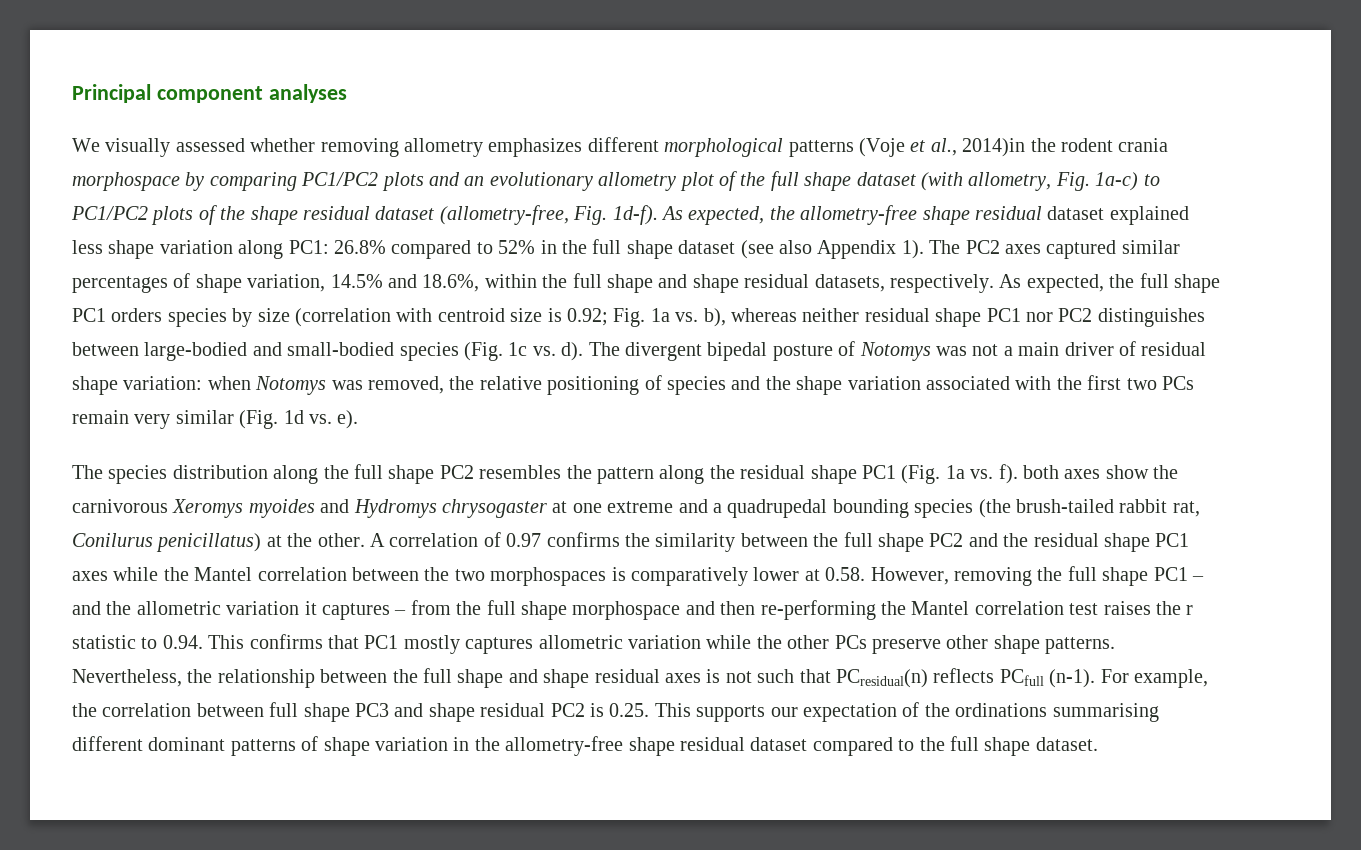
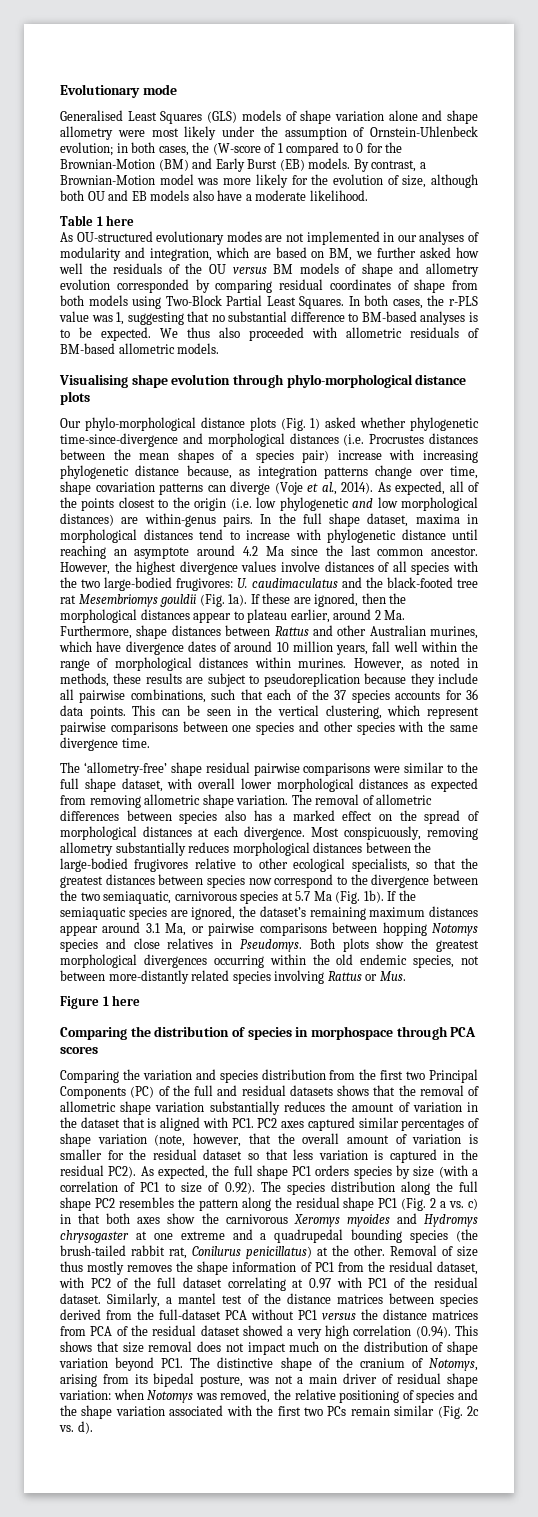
[72,84,347,103] [72,137,1169,157] [72,171,1160,191] [71,205,1189,225] [72,239,961,259] Principal component analyses // We visually assessed whether removing allometry emphasizes different morphological patterns (Voje et al., 2014)in the rodent crania morphospace by comparing PC1/PC2 plots and an evolutionary allometry plot of the full shape dataset (with allometry, Fig. 1a-c) to PC1/PC2 plots of the shape residual dataset (allometry-free, Fig. 1d-f). As expected, the allometry-free shape residual dataset explained less shape variation along PC1: 26.8% compared to 52% in the full shape dataset (see also Appendix 1). The -> [60,84,177,98] [60,110,478,124] [60,126,478,140] [60,142,403,156] [60,158,426,172] [60,174,478,188] [60,190,368,201] [60,215,135,226] [60,231,480,245] [60,247,480,261] [59,263,479,277] [60,279,478,293] [60,295,479,309] [59,311,478,325] [60,327,479,341] [60,343,220,354] [59,374,467,388] [60,391,90,405] [60,417,479,431] [60,433,478,447] [60,449,478,463] [60,465,478,479] [60,481,479,495] [60,497,478,511] [60,513,479,527] [60,529,478,543] [60,545,478,559] [60,561,479,575] [60,577,478,591] [60,593,407,607] [60,609,406,623] [60,625,478,639] [59,641,478,655] [60,657,479,671] [60,673,479,687] [60,689,479,703] [60,705,479,719] [60,721,479,735] [60,737,150,751] [60,762,479,776] [60,778,478,792] [60,794,433,808] [60,810,479,824] [60,826,478,840] [60,842,432,856] [60,858,479,872] [60,874,479,888] [60,890,416,904] [60,906,478,920] [60,922,479,936] [60,938,480,952] [60,954,479,968] [60,970,406,984] [60,995,141,1009] [60,1026,477,1040] [60,1046,98,1054] [60,1069,478,1083] [60,1085,479,1099] [60,1101,479,1115] [60,1117,254,1131] Evolutionary mode // Generalised Least Squares (GLS) models of shape variation alone and shape allometry were most likely under the assumption of Ornstein-Uhlenbeck evolution; in both cases, the (W-score of 1 compared to 0 for the Brownian-Motion (BM) and Early Burst (EB) models. By contrast, a Brownian-Motion model was more likely for the evolution of size, although both OU and EB models also have a moderate likelihood. // Table 1 here // As OU-structured evolutionary modes are not implemented in our analyses of modularity and integration, which are based on BM, we further asked how well the residuals of the OU versus BM models of shape and allometry evolution corresponded by comparing residual coordinates of shape from both models using Two-Block Partial Least Squares. In both cases, the r-PLS value was 1, suggesting that no substantial difference to BM-based analyses is to be expected. We thus also proceeded with allometric residuals of BM-based allometric models. // Visualising shape evolution through phylo-morphological distance plots // Our phylo-morphological distance plots (Fig. 1) asked whether phylogenetic time-since-divergence and morphological distances (i.e. Procrustes distances between the mean shapes of a species pair) increase with increasing phylogenetic distance because, as integration patterns change over time, shape covariation patterns can diverge (Voje et al., 2014). As expected, all of the points closest to the origin (i.e. low phylogenetic and low morphological distances) are within-genus pairs. In the full shape dataset, maxima in morphological distances tend to increase with phylogenetic distance until reaching an asymptote around 4.2 Ma since the last common ancestor. However, the highest divergence values involve distances of all species with the two large-bodied frugivores: U. caudimaculatus and the black-footed tree rat Mesembriomys gouldii (Fig. 1a). If these are ignored, then the morphological distances appear to plateau earlier, around 2 Ma. Furthermore, shape distances between Rattus and other Australian murines, which have divergence dates of around 10 million years, fall well within the range of morphological distances within murines. However, as noted in methods, these results are subject to pseudoreplication because they include all pairwise combinations, such that each of the 37 species accounts for 36 data points. This can be seen in the vertical clustering, which represent pairwise comparisons between one species and other species with the same divergence time. // The ‘allometry-free’ shape residual pairwise comparisons were similar to the full shape dataset, with overall lower morphological distances as expected from removing allometric shape variation. The removal of allometric differences between species also has a marked effect on the spread of morphological distances at each divergence. Most conspicuously, removing allometry substantially reduces morphological distances between the large-bodied frugivores relative to other ecological specialists, so that the greatest distances between species now correspond to the divergence between the two semiaquatic, carnivorous species at 5.7 Ma (Fig. 1b). If the semiaquatic species are ignored, the dataset’s remaining maximum distances appear around 3.1 Ma, or pairwise comparisons between hopping Notomys species and close relatives in Pseudomys. Both plots show the greatest morphological divergences occurring within the old endemic species, not between more-distantly related species involving Rattus or Mus. // Figure 1 here // Comparing the distribution of species in morphospace through PCA scores // Comparing the variation and species distribution from the first two Principal Components (PC) of the full and residual datasets shows that the removal of allometric shape variation substantially reduces the amount of variation in the dataset that is aligned with PC1.
[247,273,994,293] variation, 14.5% and 18.6%, within the full shape and shape residual datasets, respectively. -> [97,1133,478,1147] [60,1149,478,1163] [60,1165,137,1178] variation (note, however, that the overall amount of variation is smaller for the residual dataset so that less variation is captured in the residual PC2).
[295,308,1205,327] [72,341,931,361] (correlation with centroid size is 0.92; Fig. 1a vs. b), whereas neither residual shape PC1 nor PC2 distinguishes between large-bodied and small-bodied species (Fig. 1c vs. d). The divergent bipedal posture of Notomys -> [438,1165,479,1178] [60,1181,478,1195] [60,1197,479,1211] [60,1213,478,1227] [60,1229,478,1243] [60,1245,478,1259] [60,1261,478,1275] [59,1277,479,1291] [60,1293,479,1307] [60,1309,478,1320] [60,1325,478,1339] [60,1341,478,1355] [59,1357,479,1371] [60,1373,243,1387] (with a correlation of PC1 to size of 0.92). The species distribution along the full shape PC2 resembles the pattern along the residual shape PC1 (Fig. 2 a vs. c) in that both axes show the carnivorous Xeromys myoides and Hydromys chrysogaster at one extreme and a quadrupedal bounding species (the brush-tailed rabbit rat, Conilurus penicillatus) at the other. Removal of size thus mostly removes the shape information of PC1 from the residual dataset, with PC2 of the full dataset correlating at 0.97 with PC1 of the residual dataset. Similarly, a mantel test of the distance matrices between species derived from the full-dataset PCA without PC1 versus the distance matrices from PCA of the residual dataset showed a very high correlation (0.94). This shows that size removal does not impact much on the distribution of shape variation beyond PC1. The distinctive shape of the cranium of Notomys, arising from its bipedal posture,
[134,414,171,429] very -> (390, 1411) none
[283,410,359,429] [72,464,1179,484] [72,499,1200,518] [72,532,1190,552] [72,566,1204,586] [72,600,1194,620] [72,634,1116,654] [72,668,1208,688] [72,702,1159,722] [72,736,1098,756] 1d vs. e). // The species distribution along the full shape PC2 resembles the pattern along the residual shape PC1 (Fig. 1a vs. f). both axes show the carnivorous Xeromys myoides and Hydromys chrysogaster at one extreme and a quadrupedal bounding species (the brush-tailed rabbit rat, Conilurus penicillatus) at the other. A correlation of 0.97 confirms the similarity between the full shape PC2 and the residual shape PC1 axes while the Mantel correlation between the two morphospaces is comparatively lower at 0.58. However, removing the full shape PC1 – and the allometric variation it captures – from the full shape morphospace and then re-performing the Mantel correlation test raises the r statistic to 0.94. This confirms that PC1 mostly captures allometric variation while the other PCs preserve other shape patterns. Nevertheless, the relationship between the full shape and shape residual axes is not such that PCresidual(n) reflects PCfull (n-1). For example, the correlation between full shape PC3 and shape residual PC2 is 0.25. This supports our expectation of the ordinations summarising different dominant patterns of shape variation in the allometry-free shape residual dataset compared to the full shape dataset. -> [467,1406,480,1416] [59,1421,93,1434] 2c vs. d).

